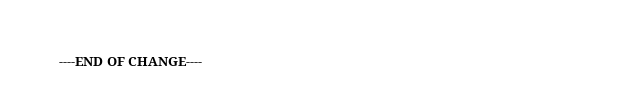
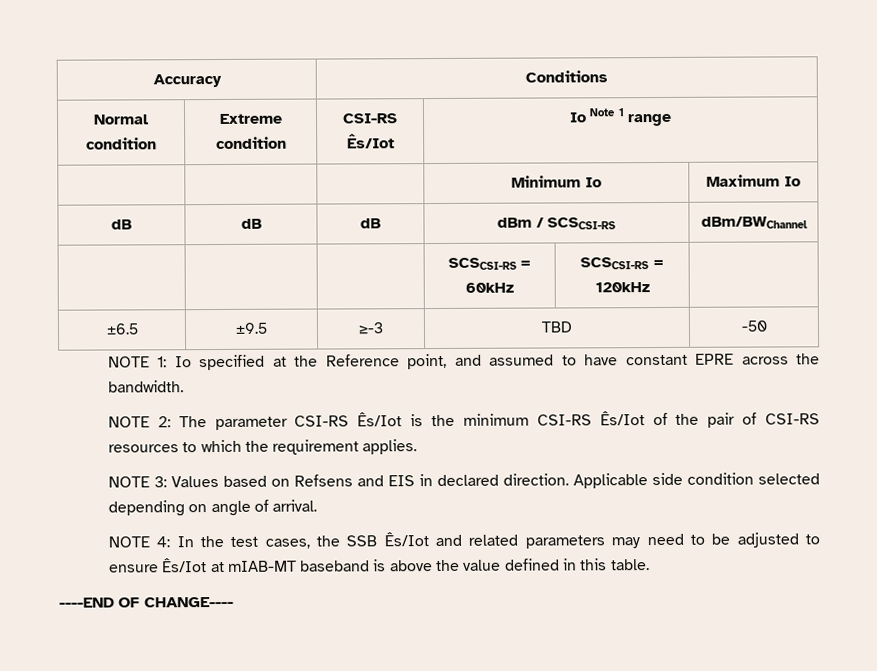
(59, 61) none -> [152,73,222,88] [525,70,608,83] [93,114,149,125] [86,137,157,150] [218,113,283,124] [215,136,287,150] [342,113,398,124] [346,133,395,149] [569,108,672,127] [511,175,602,188] [706,174,801,187] [111,219,132,230] [240,218,262,229] [360,218,381,229] [497,217,616,230] [700,216,808,229] [447,257,532,270] [465,282,514,293] [580,257,664,270] [594,282,650,293] [105,323,138,335] [235,322,267,334] [358,322,383,335] [541,321,572,333] [740,320,767,332] [107,353,821,371] [107,380,184,393] [107,411,820,431] [107,439,418,455] [107,472,820,489] [107,499,318,517] [107,532,820,549] [108,558,650,573] Accuracy | Conditions // Normal condition | Extreme condition | CSI-RS Ês/Iot | Io Note 1 range // | | | Minimum Io | Maximum Io // dB | dB | dB | dBm / SCSCSI-RS | dBm/BWChannel // | | | SCSCSI-RS = 60kHz | SCSCSI-RS = 120kHz | // ±6.5 | ±9.5 | ≥-3 | TBD | -50 // NOTE 1: Io specified at the Reference point, and assumed to have constant EPRE across the bandwidth. // NOTE 2: The parameter CSI-RS Ês/Iot is the minimum CSI-RS Ês/Iot of the pair of CSI-RS resources to which the requirement applies. // NOTE 3: Values based on Refsens and EIS in declared direction. Applicable side condition selected depending on angle of arrival. // NOTE 4: In the test cases, the SSB Ês/Iot and related parameters may need to be adjusted to ensure Ês/Iot at mIAB-MT baseband is above the value defined in this table. //

